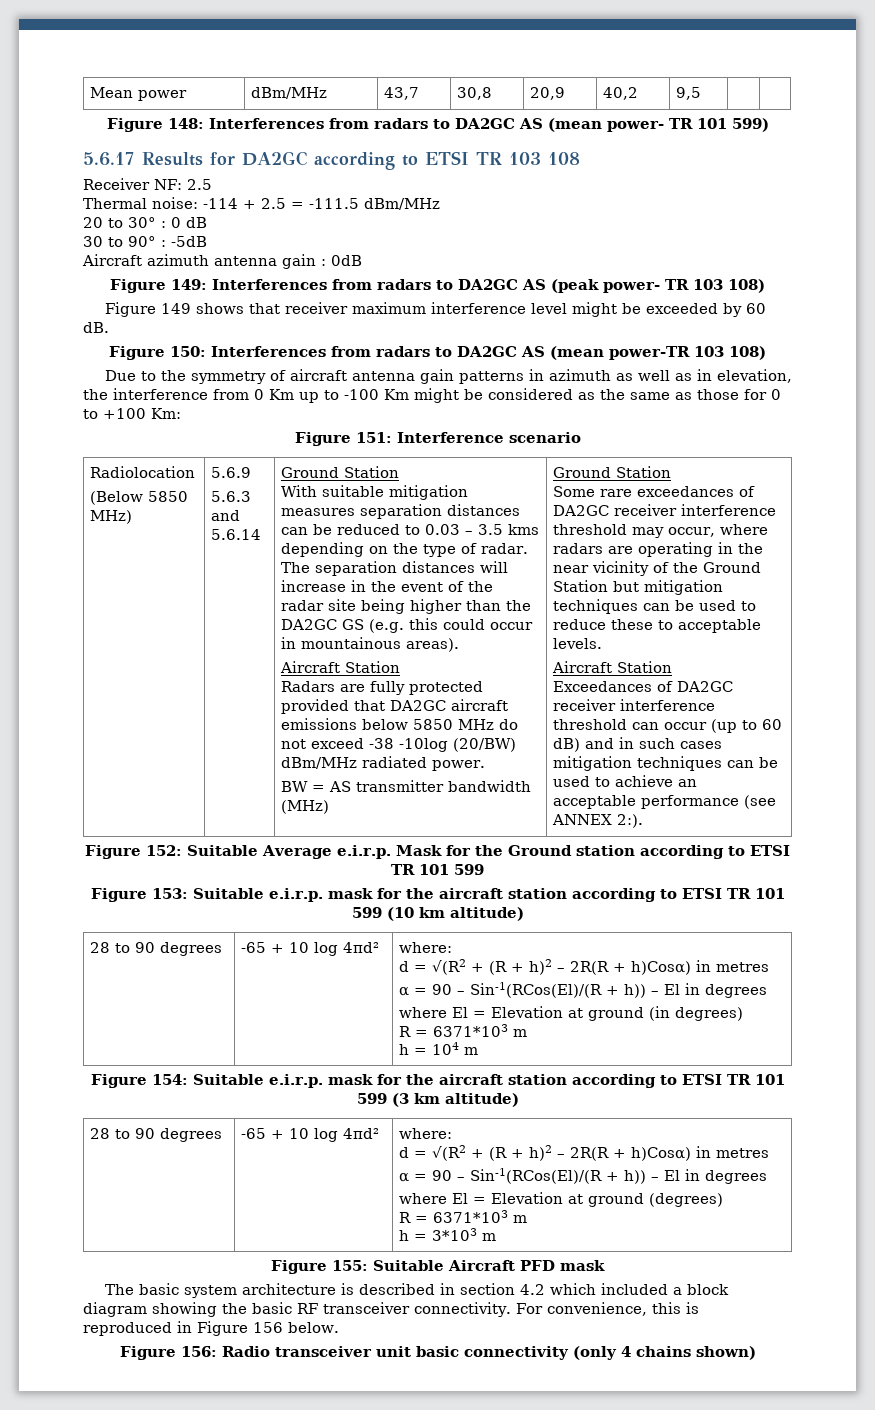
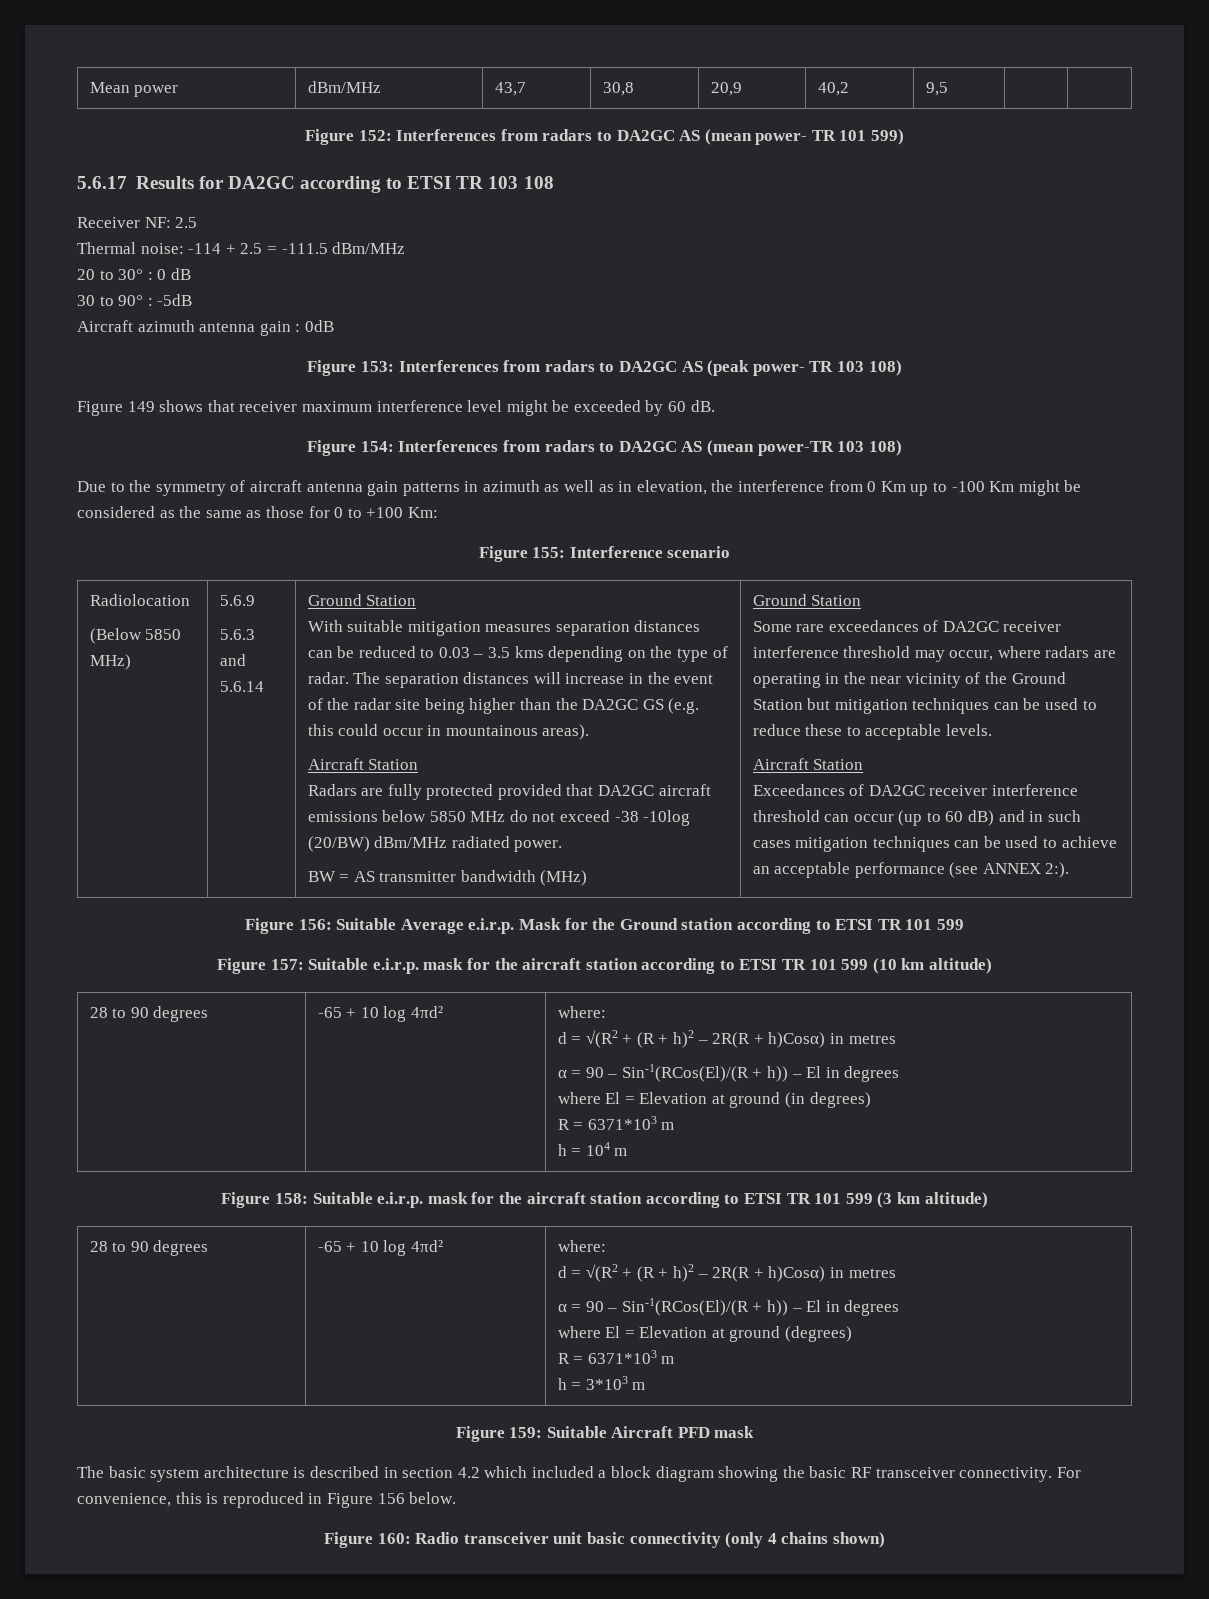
[167,118,204,129] 148: -> [358,130,392,141] 152:
[171,279,207,290] 149: -> [361,361,395,372] 153:
[170,346,207,357] 150: -> [360,441,394,452] 154:
[355,432,392,443] 151: -> [532,547,566,558] 155:
[146,845,183,856] 152: -> [298,919,332,930] 156:
[151,888,188,899] 153: -> [270,959,304,970] 157:
[151,1074,188,1085] 154: -> [275,1193,309,1204] 158:
[332,1260,368,1271] 155: -> [509,1427,543,1438] 159:
[180,1346,217,1357] 156: -> [377,1533,411,1544] 160:

